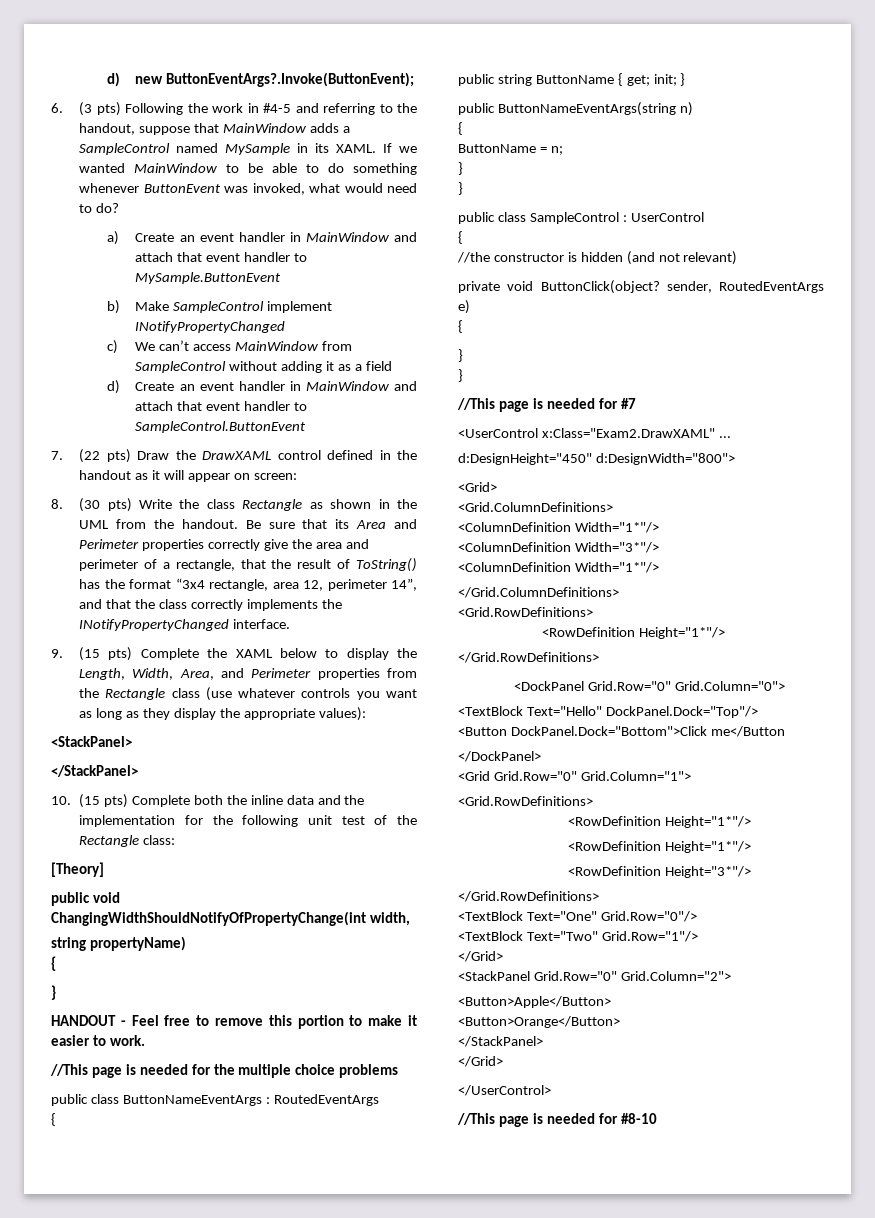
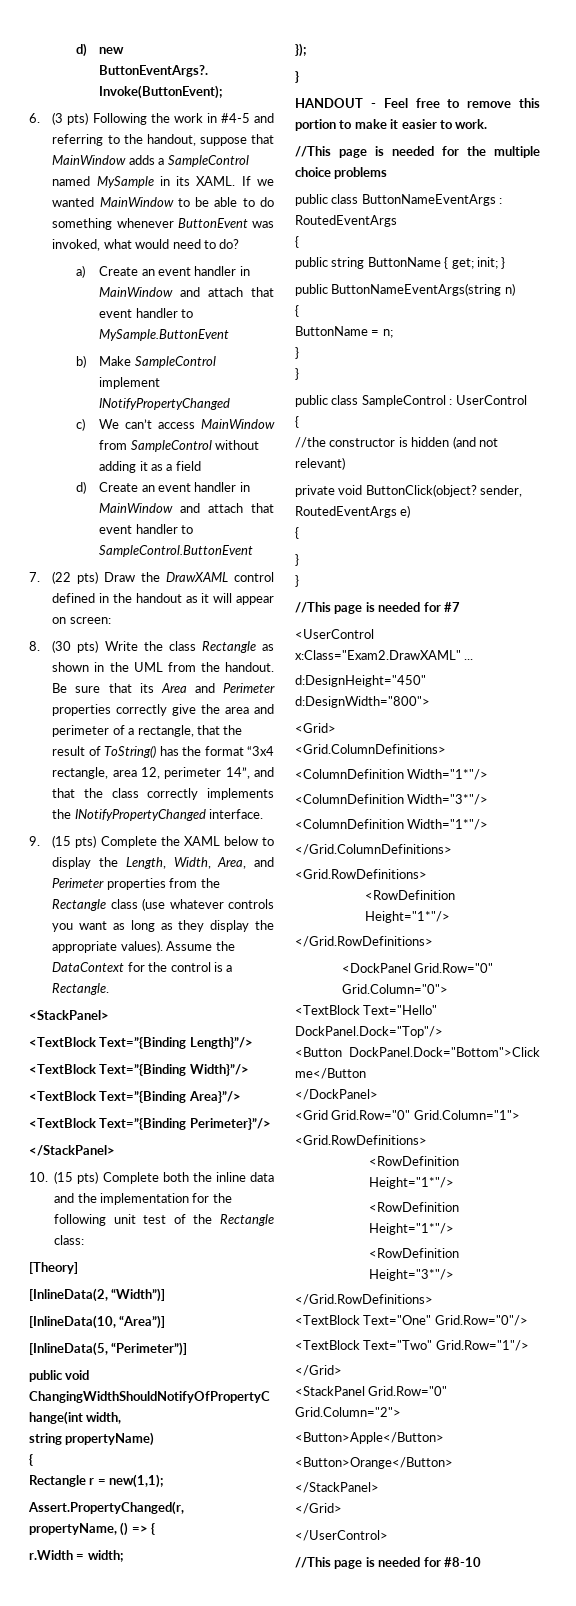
[318,707,366,721] [51,736,132,747] values): // <StackPanel> -> [120,940,235,953] [52,962,233,972] [52,983,110,995] [29,1010,109,1020] [29,1037,253,1049] [29,1064,249,1076] [29,1091,241,1103] [29,1118,271,1130] values). Assume the DataContext for the control is a Rectangle. // <StackPanel> // <TextBlock Text=”{Binding Length}”/> // <TextBlock Text=”{Binding Width}”/> // <TextBlock Text=”{Binding Area}”/> // <TextBlock Text=”{Binding Perimeter}”/>
(104, 869) none -> [29,1288,166,1302] [29,1315,166,1329] [29,1342,188,1356] // [InlineData(2, “Width”)] // [InlineData(10, “Area”)] // [InlineData(5, “Perimeter”)]
(56, 963) none -> [29,1474,165,1488] [28,1501,184,1515] [29,1522,156,1536] [29,1550,124,1562] [295,43,307,57] // Rectangle r = new(1,1); // Assert.PropertyChanged(r, propertyName, () => { // r.Width = width; // });

